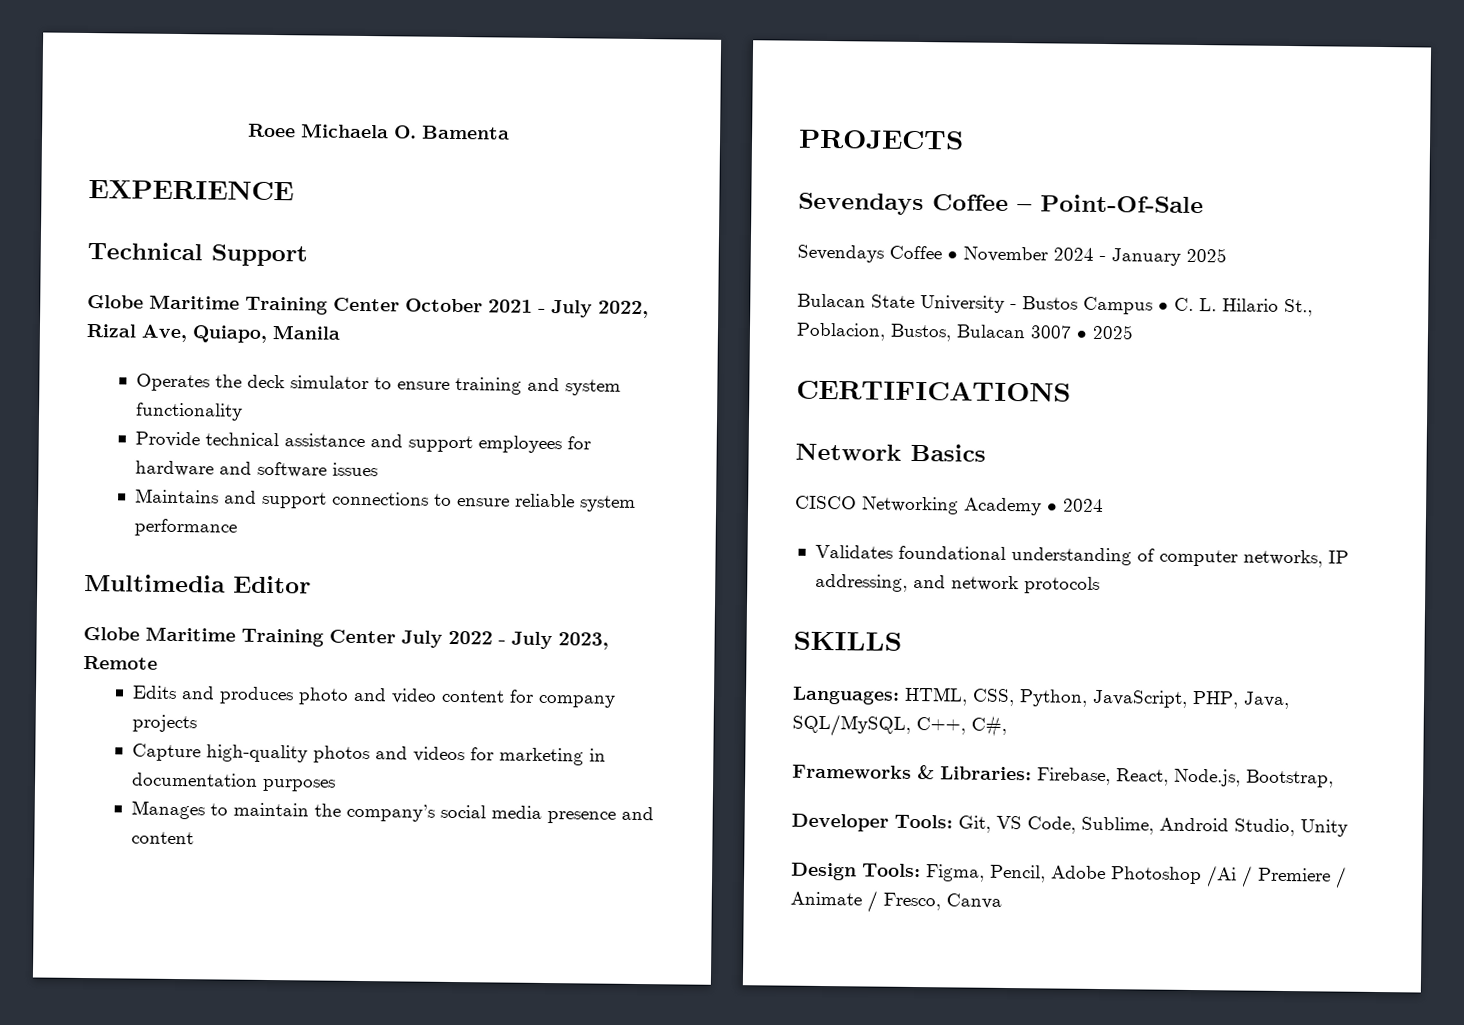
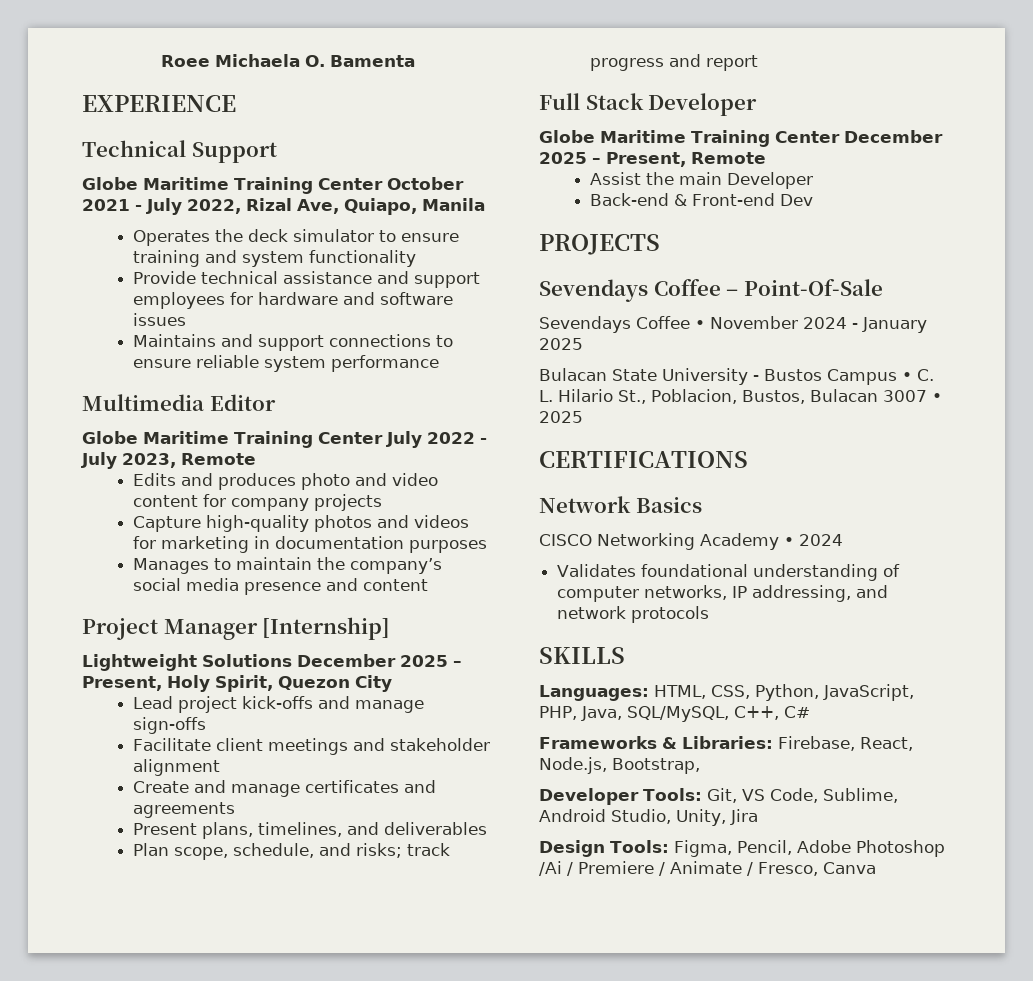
(195, 838) none -> [82,617,391,640] [82,654,462,671] [82,675,392,692] [133,696,425,713] [133,717,207,734] [133,738,491,755] [133,759,221,776] [133,780,437,797] [133,802,236,818] [133,822,488,839] [133,843,451,860] [590,54,759,71] [539,93,758,116] [539,130,943,147] [539,152,766,167] [590,172,814,189] [590,193,814,206] // Project Manager [Internship] // Lightweight Solutions December 2025 – Present, Holy Spirit, Quezon City // Lead project kick‑offs and manage sign‑offs // Facilitate client meetings and stakeholder alignment // Create and manage certificates and agreements // Present plans, timelines, and deliverables // Plan scope, schedule, and risks; track progress and report // Full Stack Developer // Globe Maritime Training Center December 2025 – Present, Remote // Assist the main Developer // Back-end & Front-end Dev
[971,715,1007,737] C#, -> [784,706,810,718] C#
[1300,819,1348,837] Unity -> [676,809,758,826] Unity, Jira

